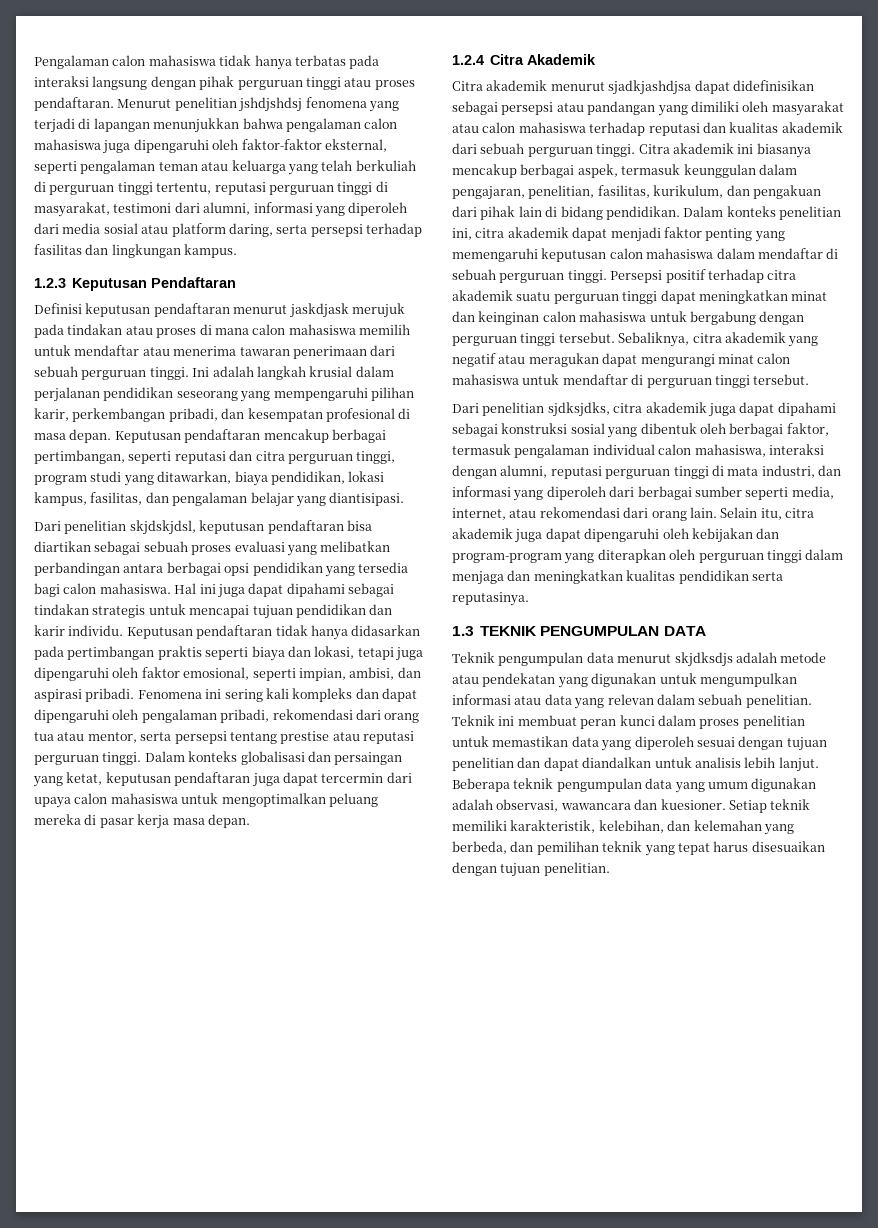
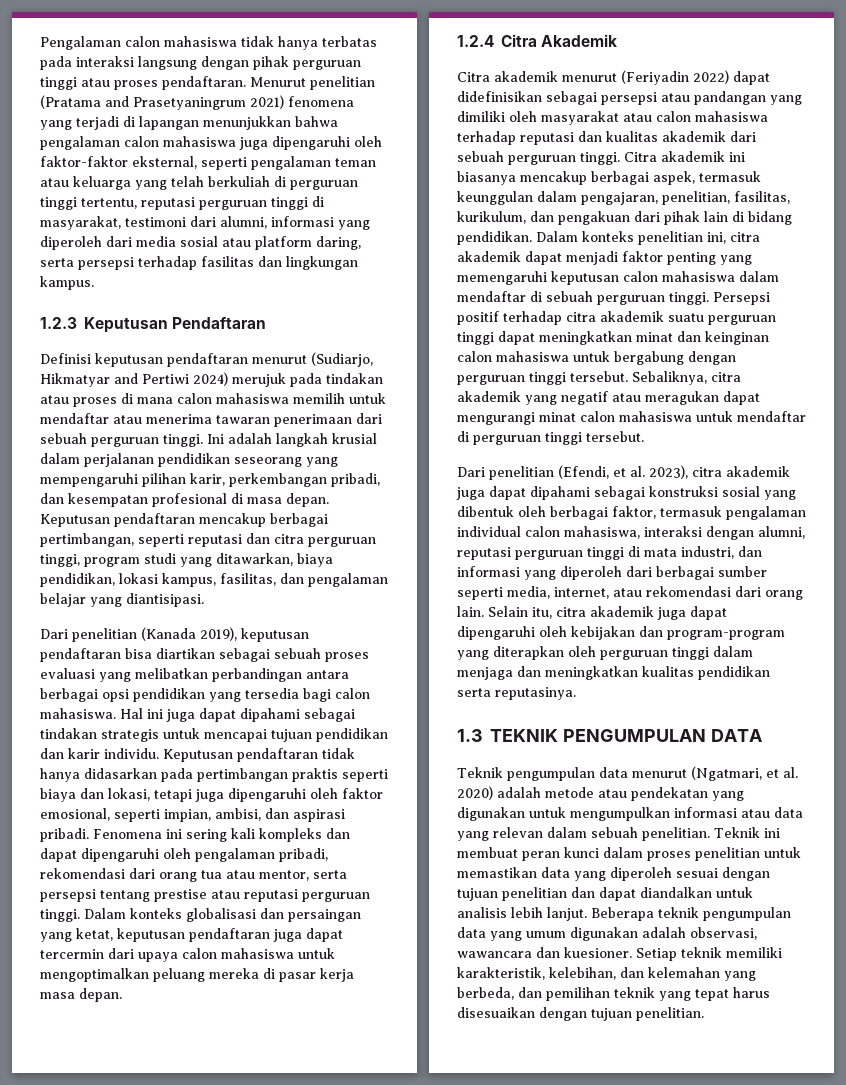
[239,97,303,112] jshdjshdsj -> [40,95,284,110] (Pratama and Prasetyaningrum 2021)
[289,303,349,318] jaskdjask -> [311,352,373,367] [40,372,228,387] (Sudiarjo, Hikmatyar and Pertiwi 2024)
[129,520,196,535] skjdskjdsl, -> [141,627,237,641] (Kanada 2019),
[608,80,692,95] sjadkjashdjsa -> [621,70,729,85] (Feriyadin 2022)
[547,402,610,417] sjdksjdks, -> [558,465,688,479] (Efendi, et al. 2023),
[674,652,733,667] skjdksdjs -> [690,766,798,781] [457,786,493,800] (Ngatmari, et al. 2020)

